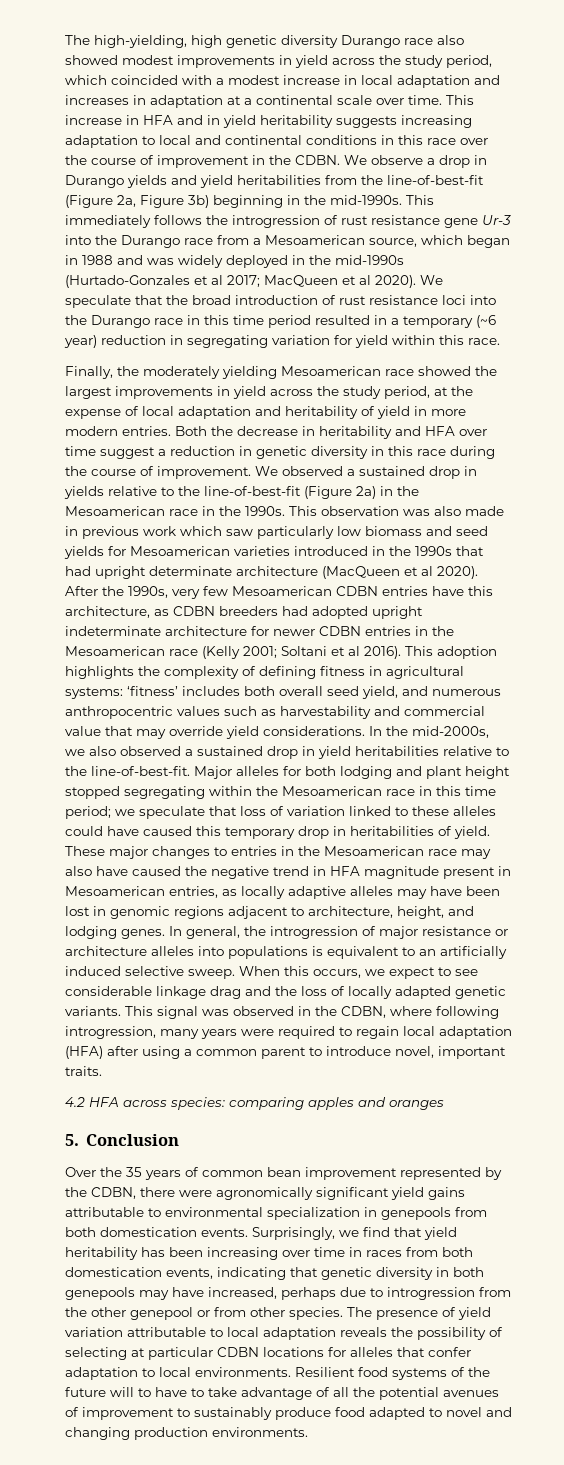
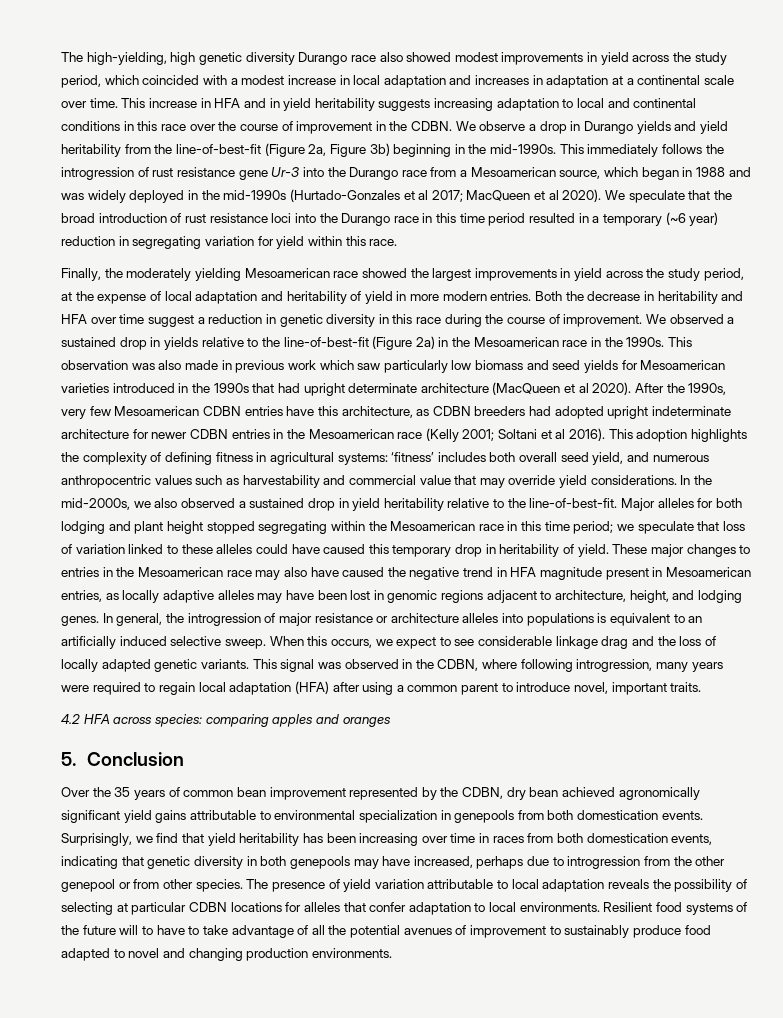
[237,175,321,185] heritabilities -> [61,144,121,157] heritability
[355,746,439,756] heritabilities -> [383,498,444,511] heritability
[350,826,434,836] heritabilities -> [499,544,560,557] heritability
[140,1187,212,1197] there were -> [506,787,616,800] dry bean achieved

